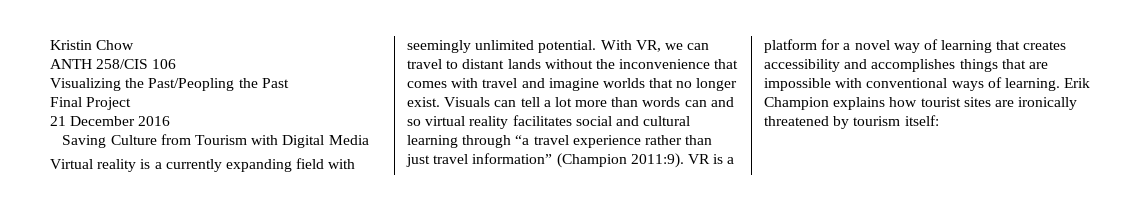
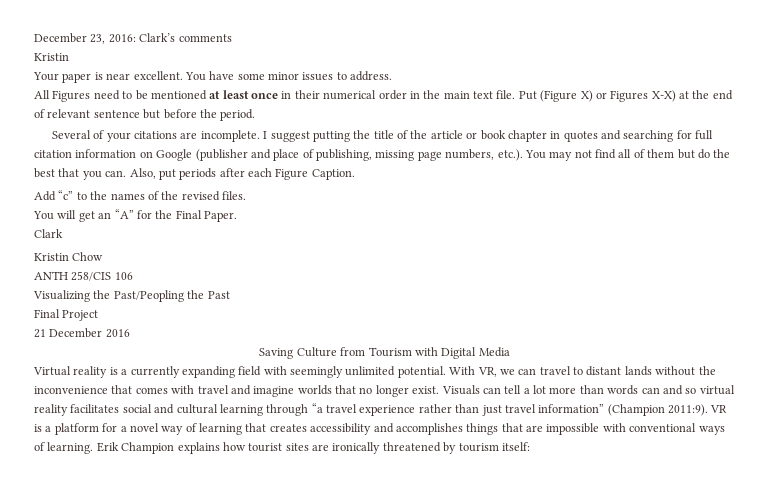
(50, 45) none -> [34,33,232,44] [34,53,69,61] [33,71,393,83] [34,90,733,102] [34,109,256,121] [51,130,714,142] [34,149,731,161] [34,168,355,180] [34,190,246,201] [33,209,237,222] [34,229,63,238] December 23, 2016: Clark’s comments // Kristin // Your paper is near excellent. You have some minor issues to address. // All Figures need to be mentioned at least once in their numerical order in the main text file. Put (Figure X) or Figures X-X) at the end of relevant sentence but before the period. // Several of your citations are incomplete. I suggest putting the title of the article or book chapter in quotes and searching for full citation information on Google (publisher and place of publishing, missing page numbers, etc.). You may not find all of them but do the best that you can. Also, put periods after each Figure Caption. // Add “c” to the names of the revised files. // You will get an “A” for the Final Paper. // Clark //

